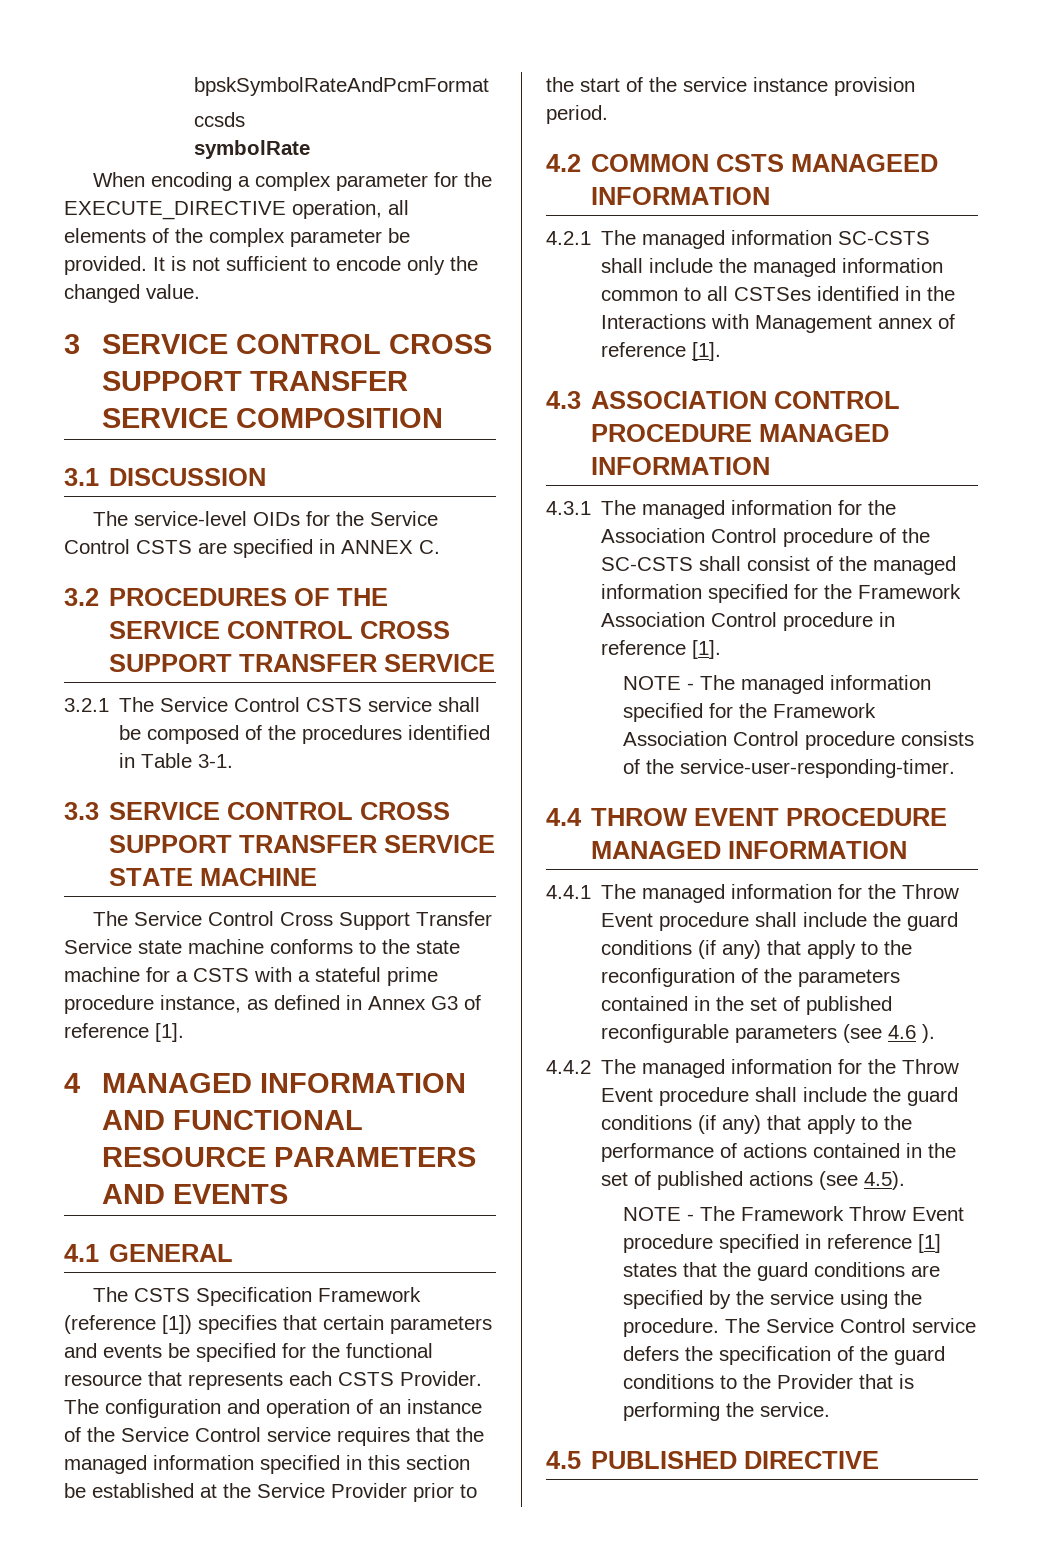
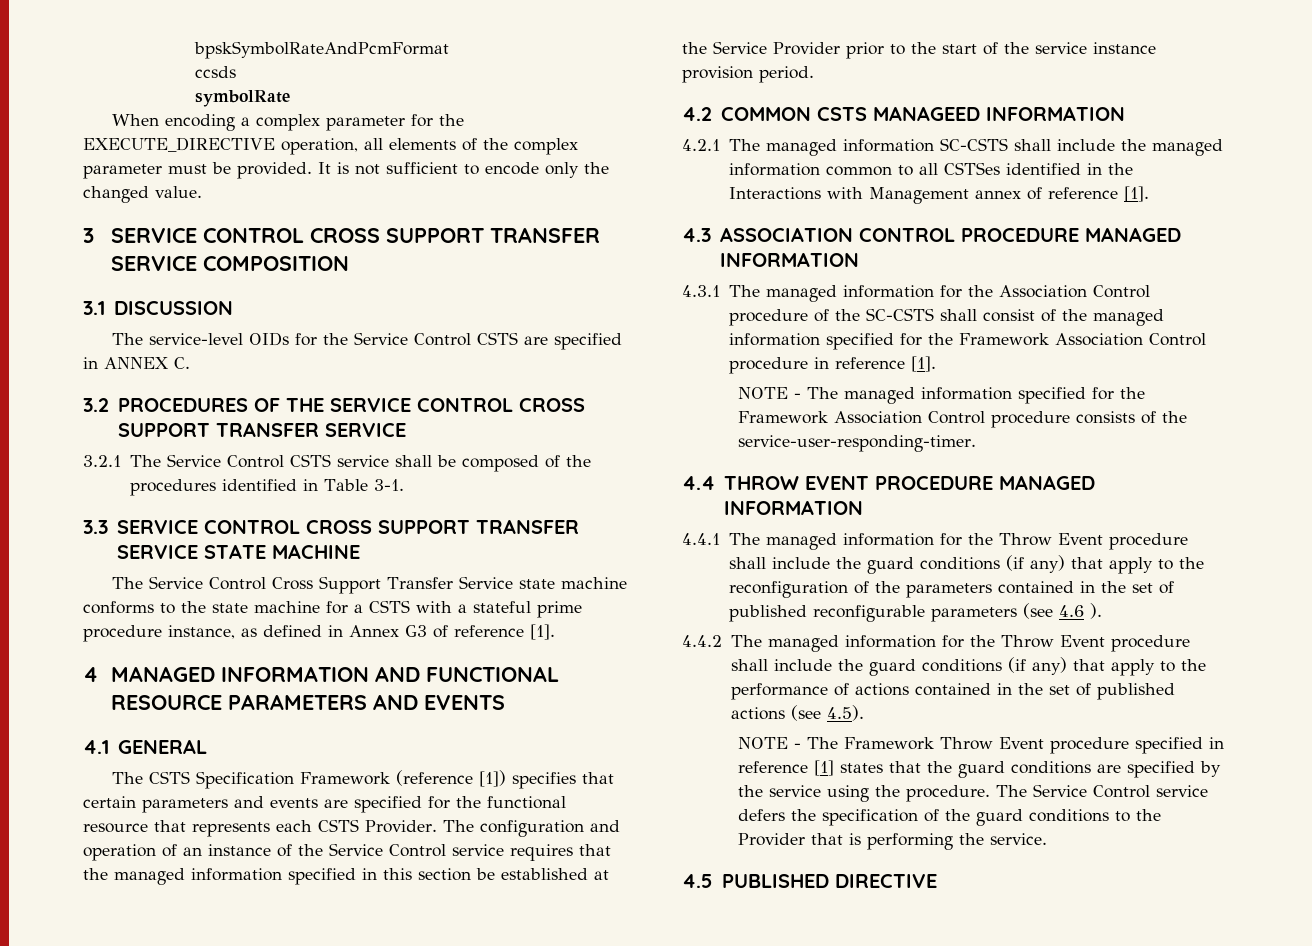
(382, 238) none -> [168,164,207,174] must
[168,1343,190,1358] be -> [324,799,348,808] are

